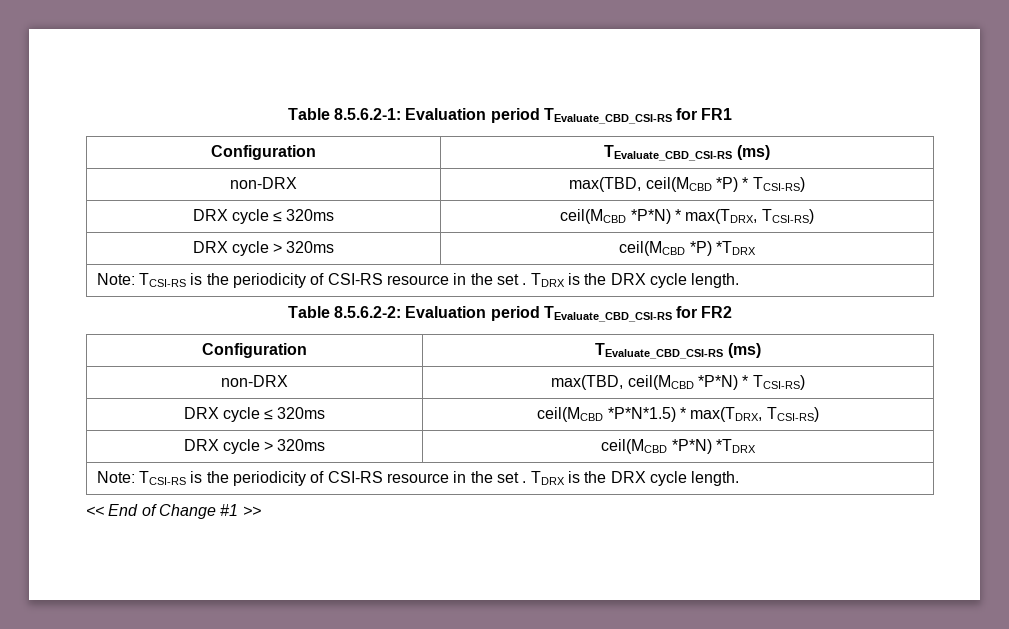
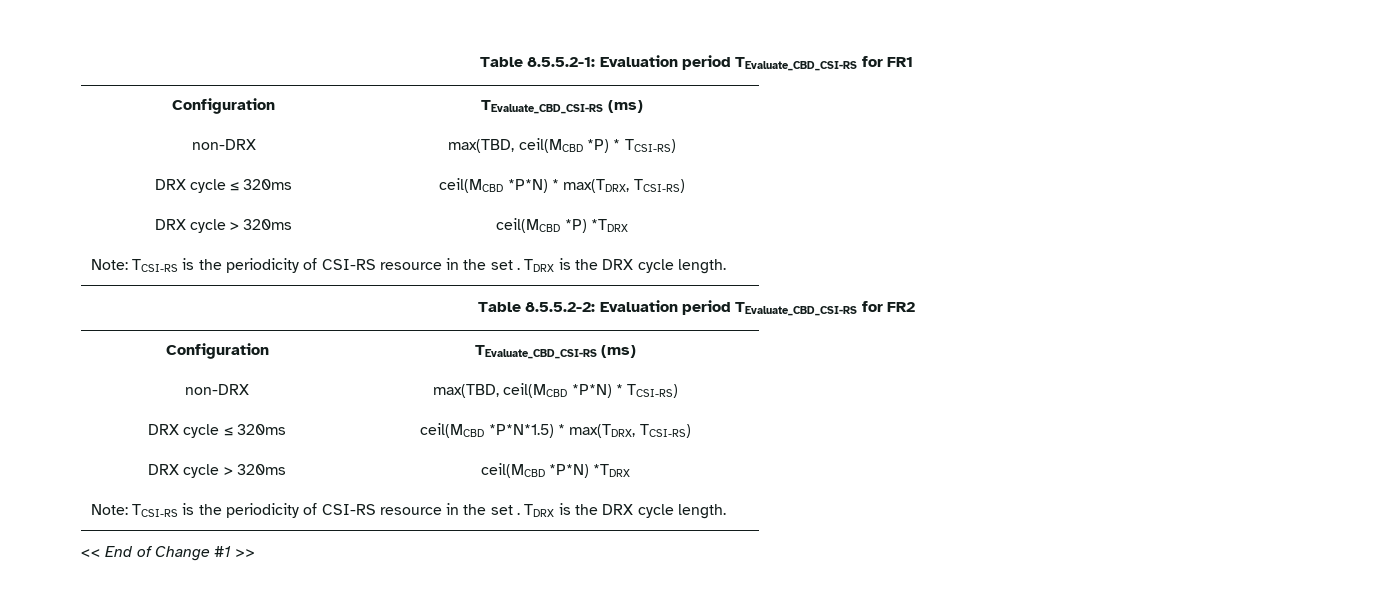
[287,108,401,120] Table 8.5.6.2-1: -> [480,57,596,67] Table 8.5.5.2-1:
[333,306,401,318] 8.5.6.2-2: -> [525,302,596,312] 8.5.5.2-2:

